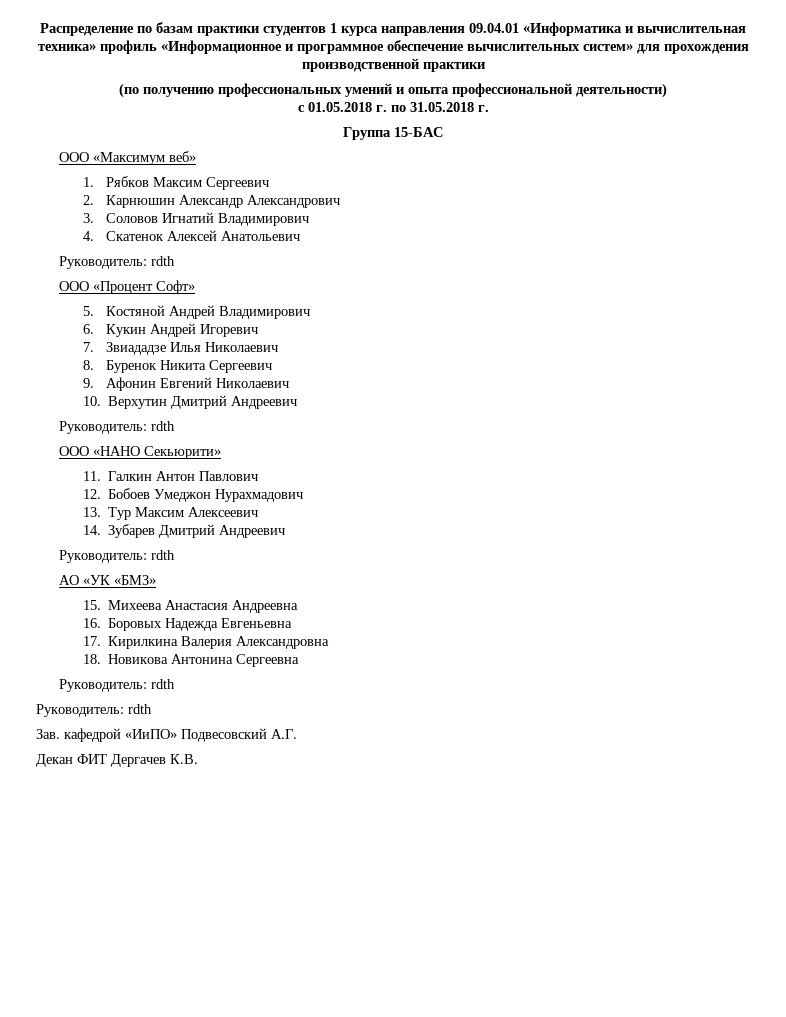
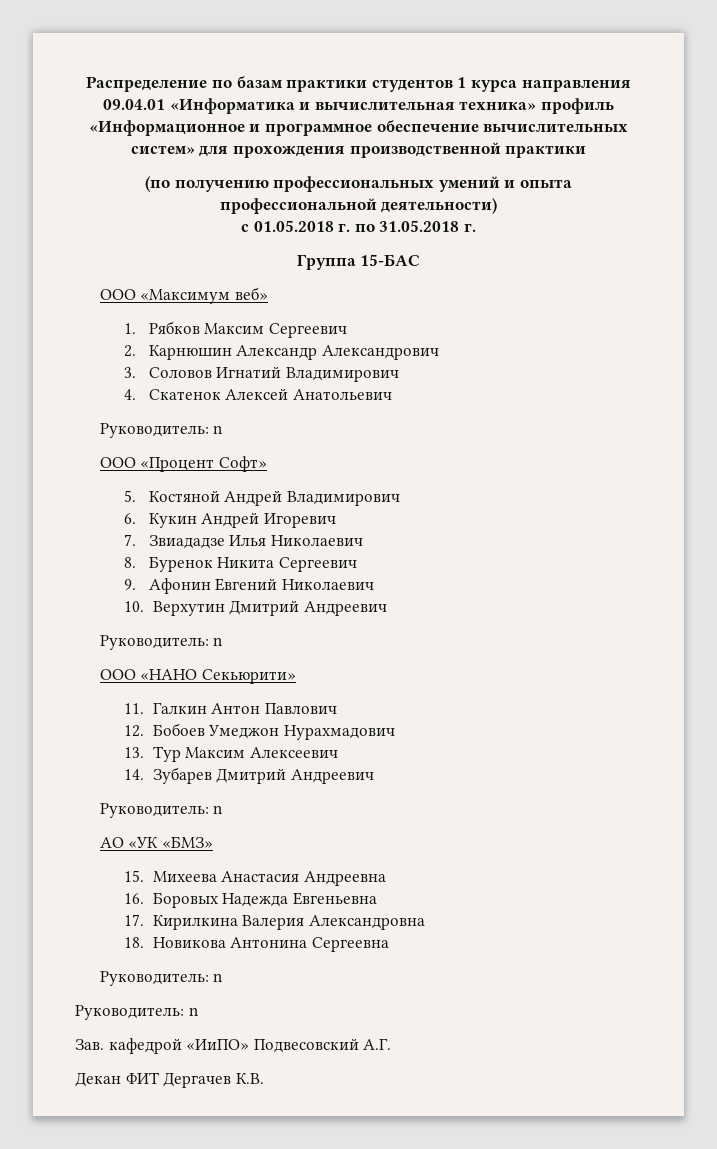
[151,256,176,266] rdth -> [213,425,223,434] n
[151,421,176,431] rdth -> [213,637,223,646] n
[151,550,176,560] rdth -> [213,805,223,814] n
[151,679,176,689] [36,704,152,717] rdth // Руководитель: rdth -> [213,973,223,982] [75,1005,198,1020] n // Руководитель: n

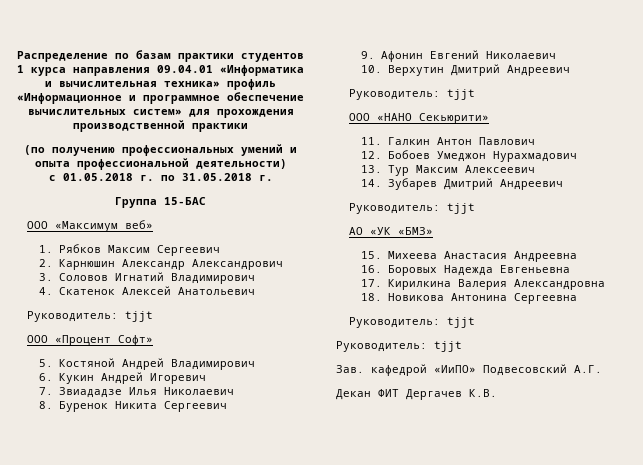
[213,425,223,434] n -> [124,311,153,322] tjjt
[213,637,223,646] n -> [446,89,475,100] tjjt
[213,805,223,814] n -> [446,203,475,214] tjjt
[213,973,223,982] [75,1005,198,1020] n // Руководитель: n -> [446,317,475,328] [336,341,462,352] tjjt // Руководитель: tjjt

